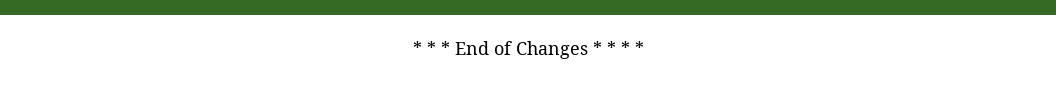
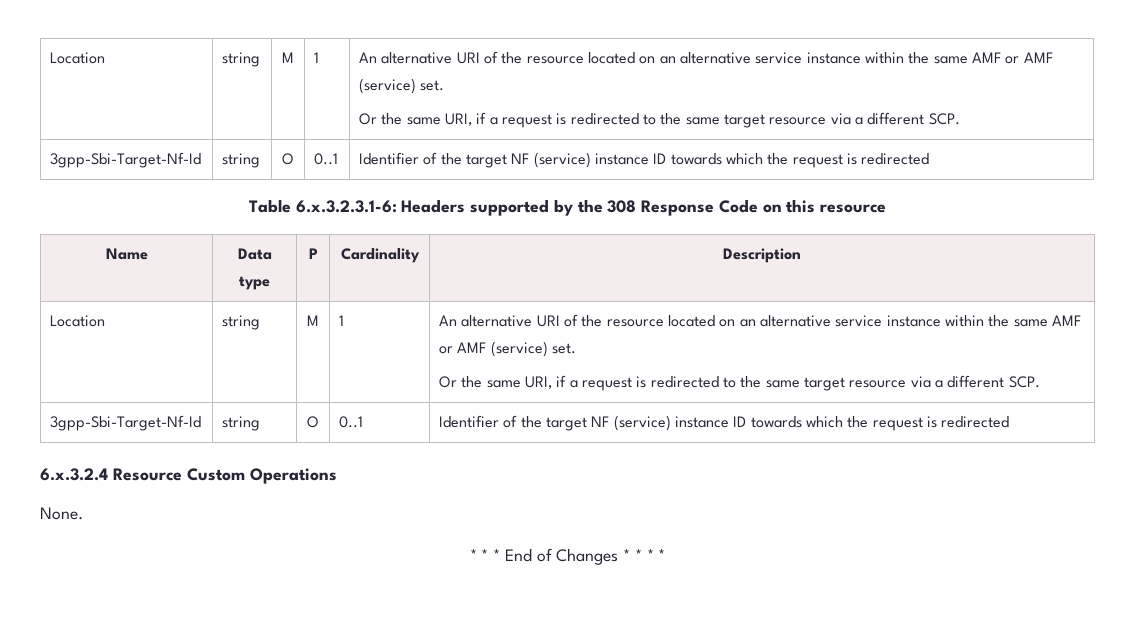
(412, 48) none -> [50,52,106,64] [222,52,261,67] [282,52,294,63] [314,52,320,63] [359,51,1053,64] [359,78,445,94] [359,112,960,128] [50,152,202,168] [222,153,261,168] [282,153,294,165] [314,153,339,165] [359,152,930,168] [249,199,886,216] [105,248,148,260] [237,248,272,260] [239,276,270,290] [308,248,318,259] [340,248,420,263] [723,248,801,263] [50,315,106,327] [222,315,261,330] [307,315,319,326] [339,315,345,326] [439,314,1081,327] [439,341,577,357] [439,375,1040,391] [50,415,202,431] [222,416,261,431] [307,416,319,428] [339,416,364,428] [439,415,1010,431] [40,468,337,484] [40,507,83,520] Location | string | M | 1 | An alternative URI of the resource located on an alternative service instance within the same AMF or AMF (service) set. // Or the same URI, if a request is redirected to the same target resource via a different SCP. // 3gpp-Sbi-Target-Nf-Id | string | O | 0..1 | Identifier of the target NF (service) instance ID towards which the request is redirected // Table 6.x.3.2.3.1-6: Headers supported by the 308 Response Code on this resource // Name | Data type | P | Cardinality | Description // Location | string | M | 1 | An alternative URI of the resource located on an alternative service instance within the same AMF or AMF (service) set. // Or the same URI, if a request is redirected to the same target resource via a different SCP. // 3gpp-Sbi-Target-Nf-Id | string | O | 0..1 | Identifier of the target NF (service) instance ID towards which the request is redirected // 6.x.3.2.4 Resource Custom Operations // None. //

